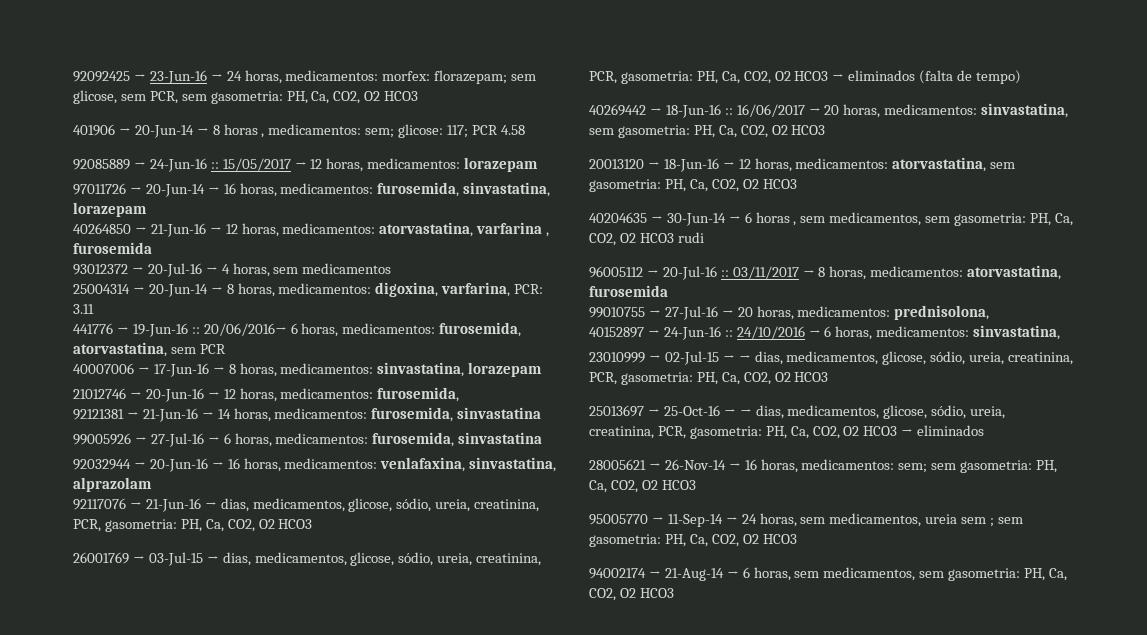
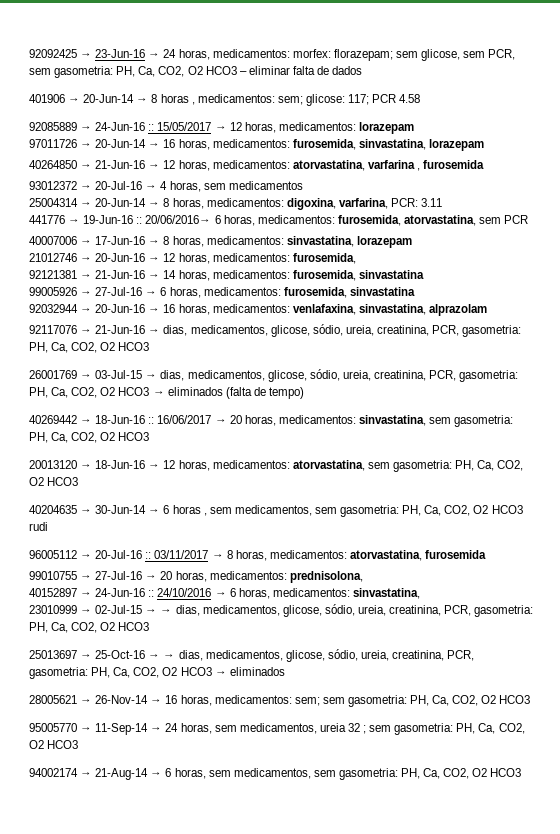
(419, 96) none -> [239,66,363,75] – eliminar falta de dados
[961,517,987,524] sem -> [347,723,360,732] 32

